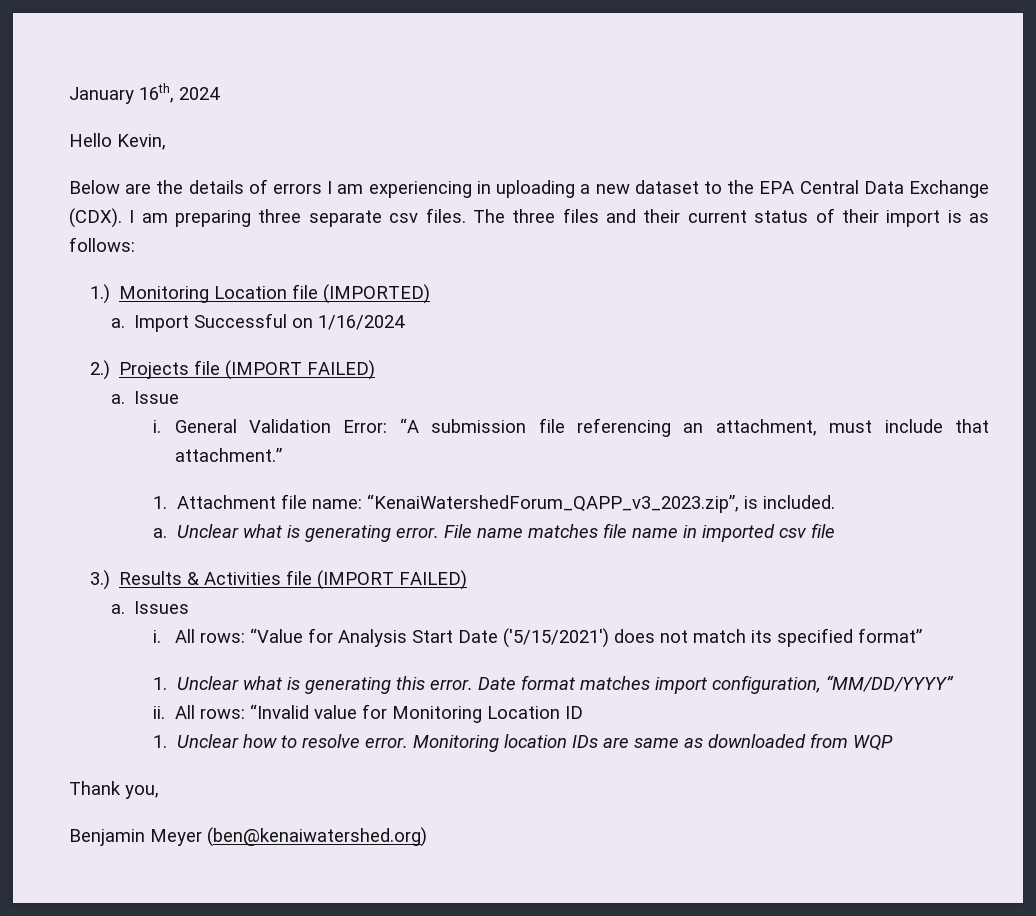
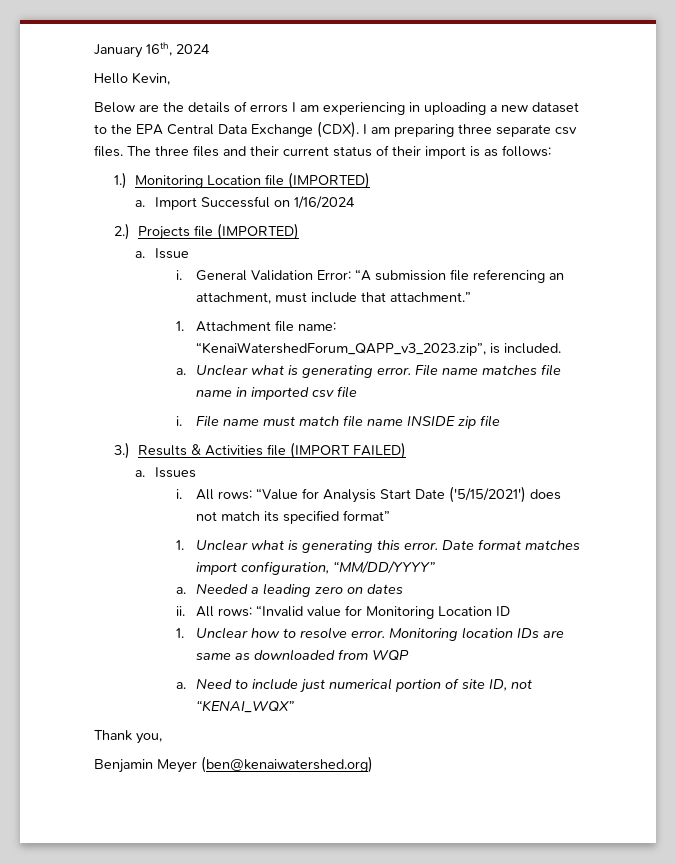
[225,360,376,380] (IMPORT FAILED) -> [216,223,299,240] (IMPORTED)
(835, 530) none -> [175,415,501,429] // i. File name must match file name INSIDE zip file
(954, 683) none -> [175,583,404,597] // a. Needed a leading zero on dates
(893, 743) none -> [175,678,533,693] [196,700,295,713] // a. Need to include just numerical portion of site ID, not “KENAI_WQX”

